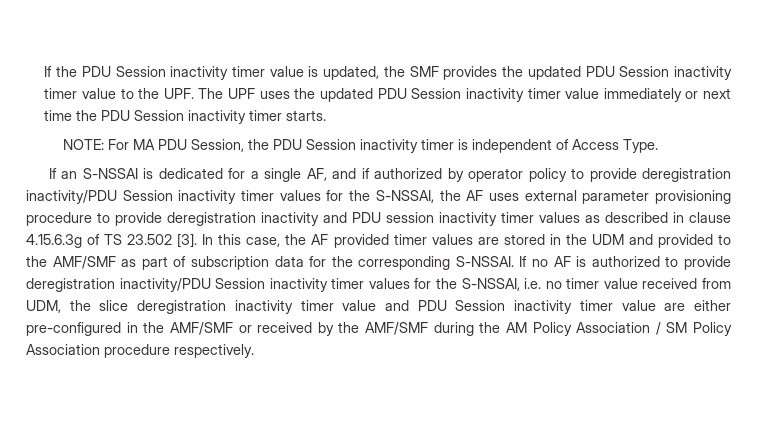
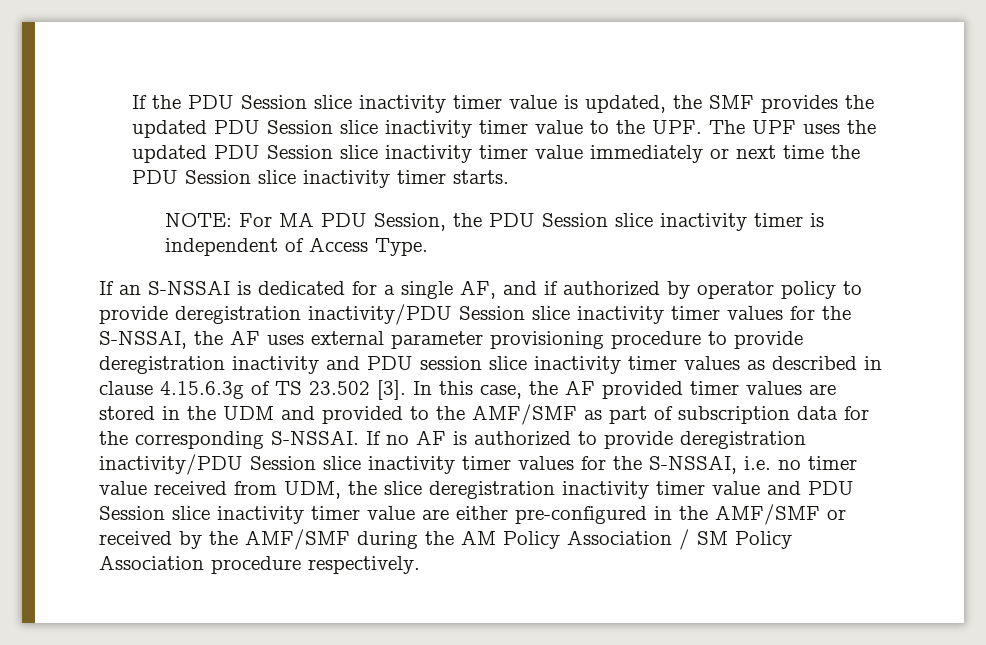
(166, 71) none -> [314,95,353,109] slice
(670, 71) none -> [340,120,379,134] slice
(462, 93) none -> [340,145,379,159] slice
(185, 115) none -> [258,170,297,184] slice
(356, 144) none -> [615,213,654,227] slice
(173, 195) none -> [532,306,570,320] slice
(434, 217) none -> [489,356,527,370] slice
(266, 283) none -> [323,456,361,470] slice
(506, 305) none -> [172,506,210,520] slice

